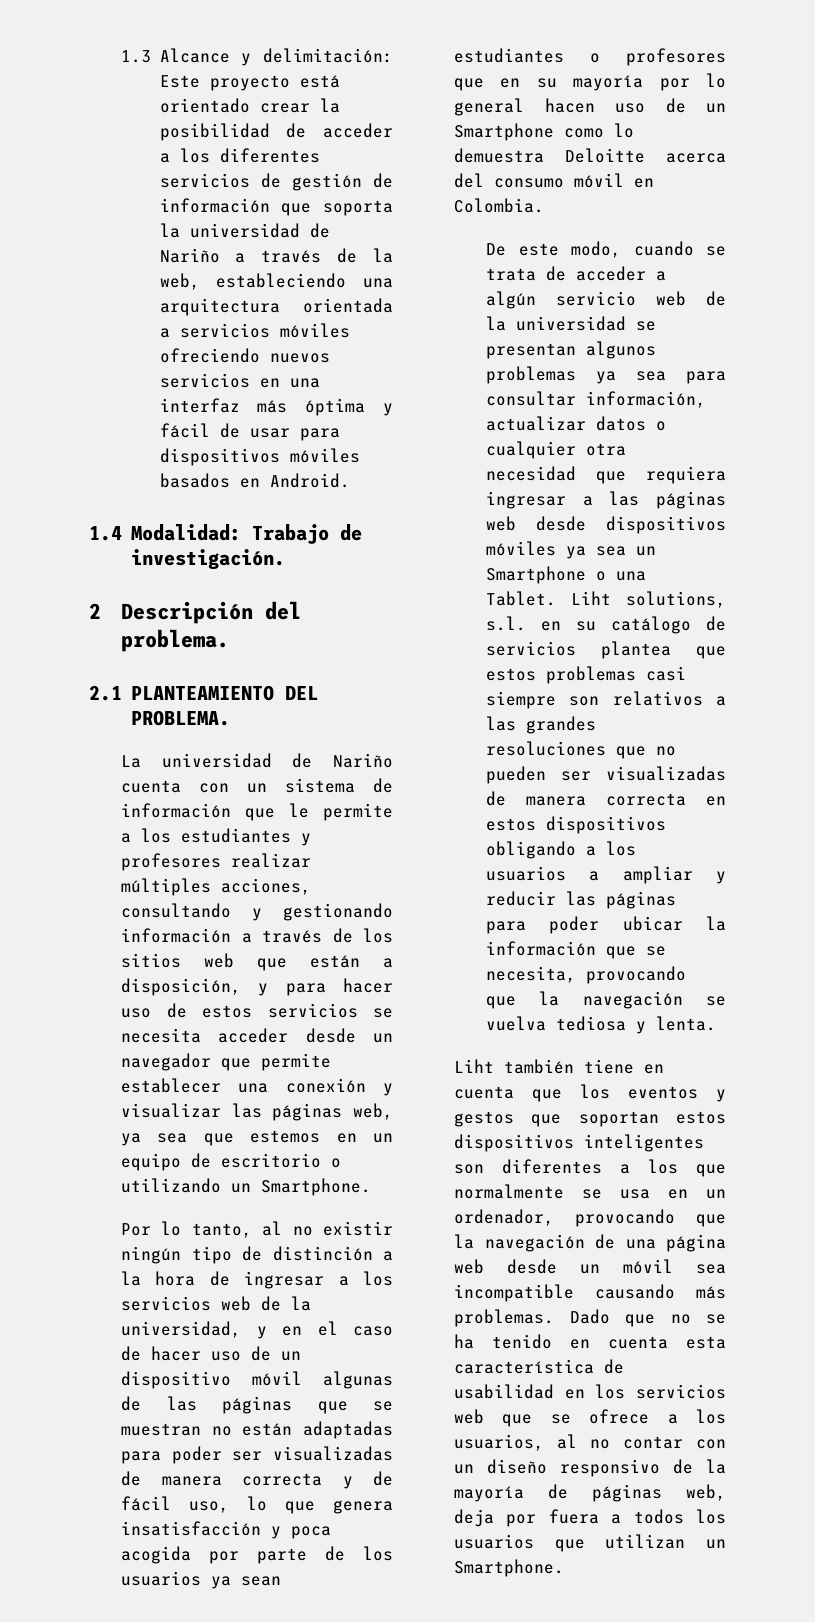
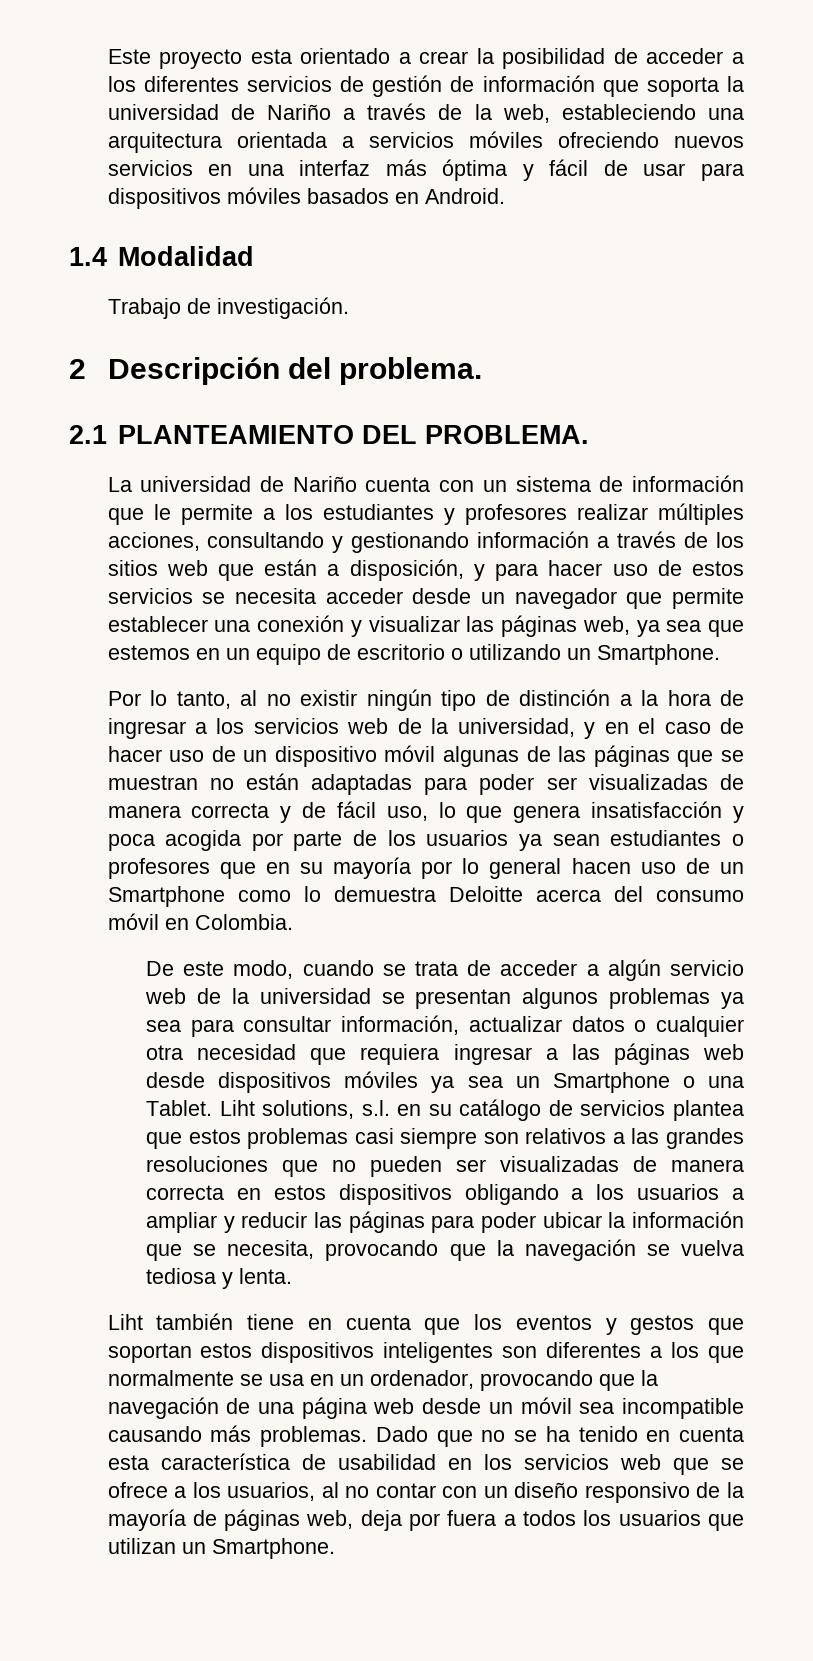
[121,48,393,66] [159,75,340,91] [159,98,250,113] 1.3 Alcance y delimitación: Este proyecto está orientado -> [107,48,411,69] Este proyecto esta orientado a
[130,524,241,541] Modalidad: -> [117,246,254,266] Modalidad //

